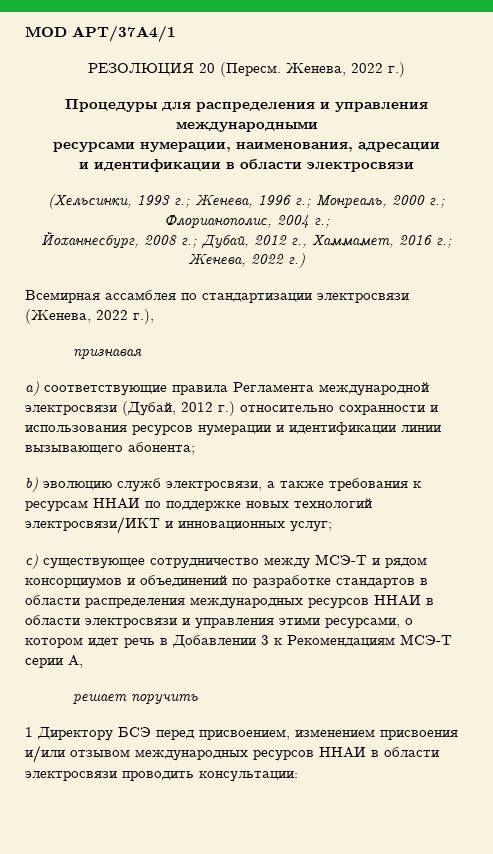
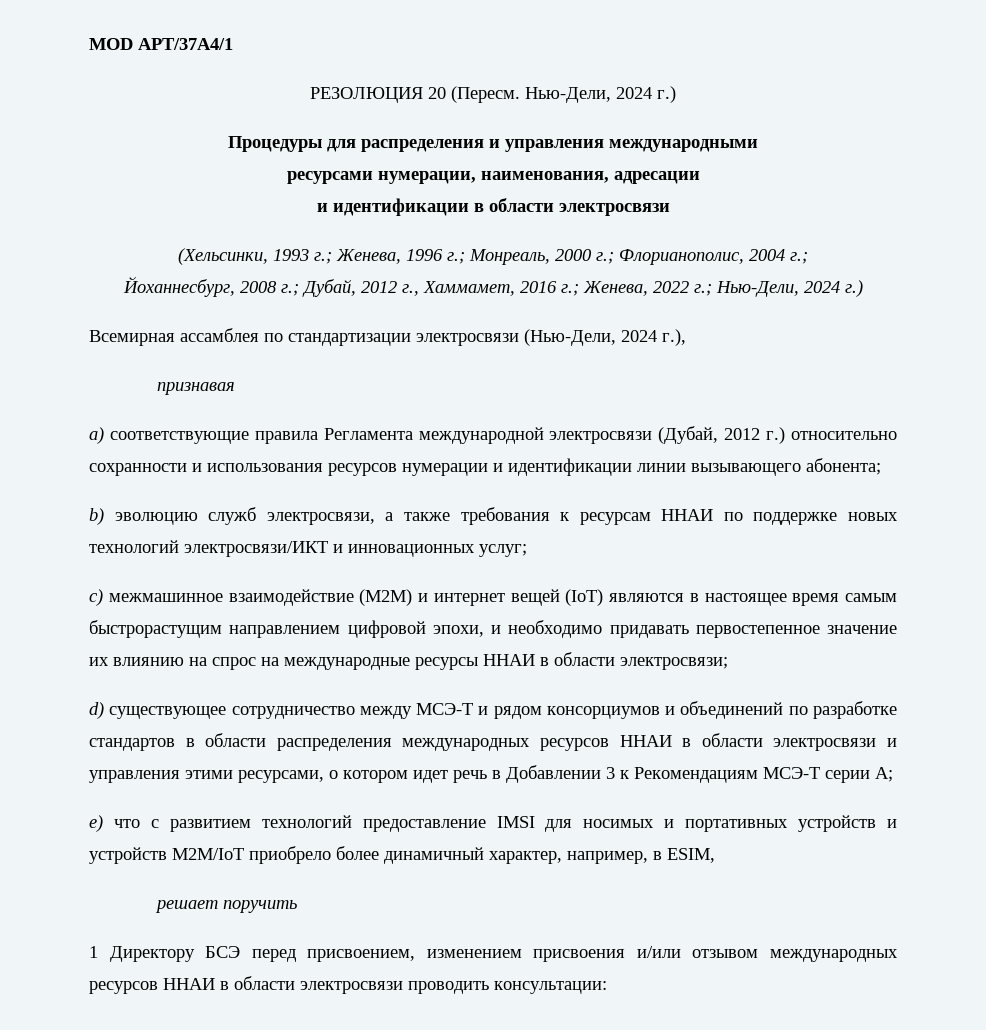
[286,63,383,76] Женева, 2022 -> [525,87,652,103] Нью-Дели, 2024
(284, 259) none -> [693,281,840,297] г.; Нью-Дели, 2024
[25,309,128,324] (Женева, 2022 -> [524,329,657,346] (Нью-Дели, 2024
(38, 561) none -> [108,589,897,606] [89,620,897,638] [89,652,728,670] [89,702,104,719] межмашинное взаимодействие (M2M) и интернет вещей (IoT) являются в настоящее время самым быстрорастущим направлением цифровой эпохи, и необходимо придавать первостепенное значение их влиянию на спрос на международные ресурсы ННАИ в области электросвязи; // d)
[68,655,83,668] А, -> [875,767,893,782] [89,815,897,832] [89,846,715,864] А; // e) что с развитием технологий предоставление IMSI для носимых и портативных устройств и устройств M2M/IoT приобрело более динамичный характер, например, в ESIM,

